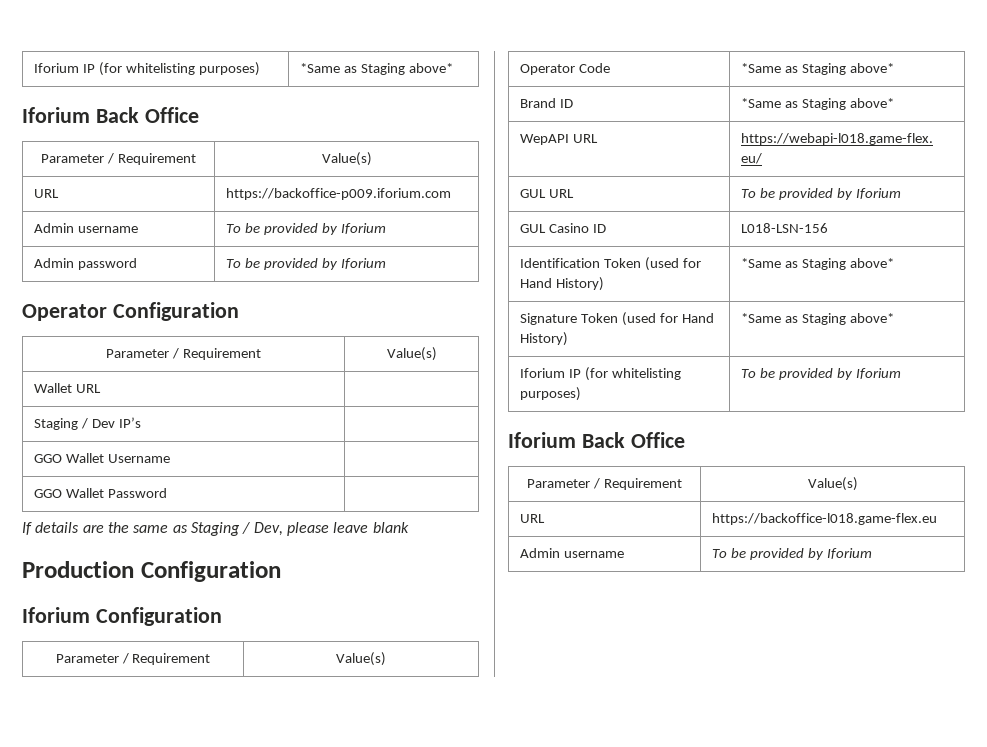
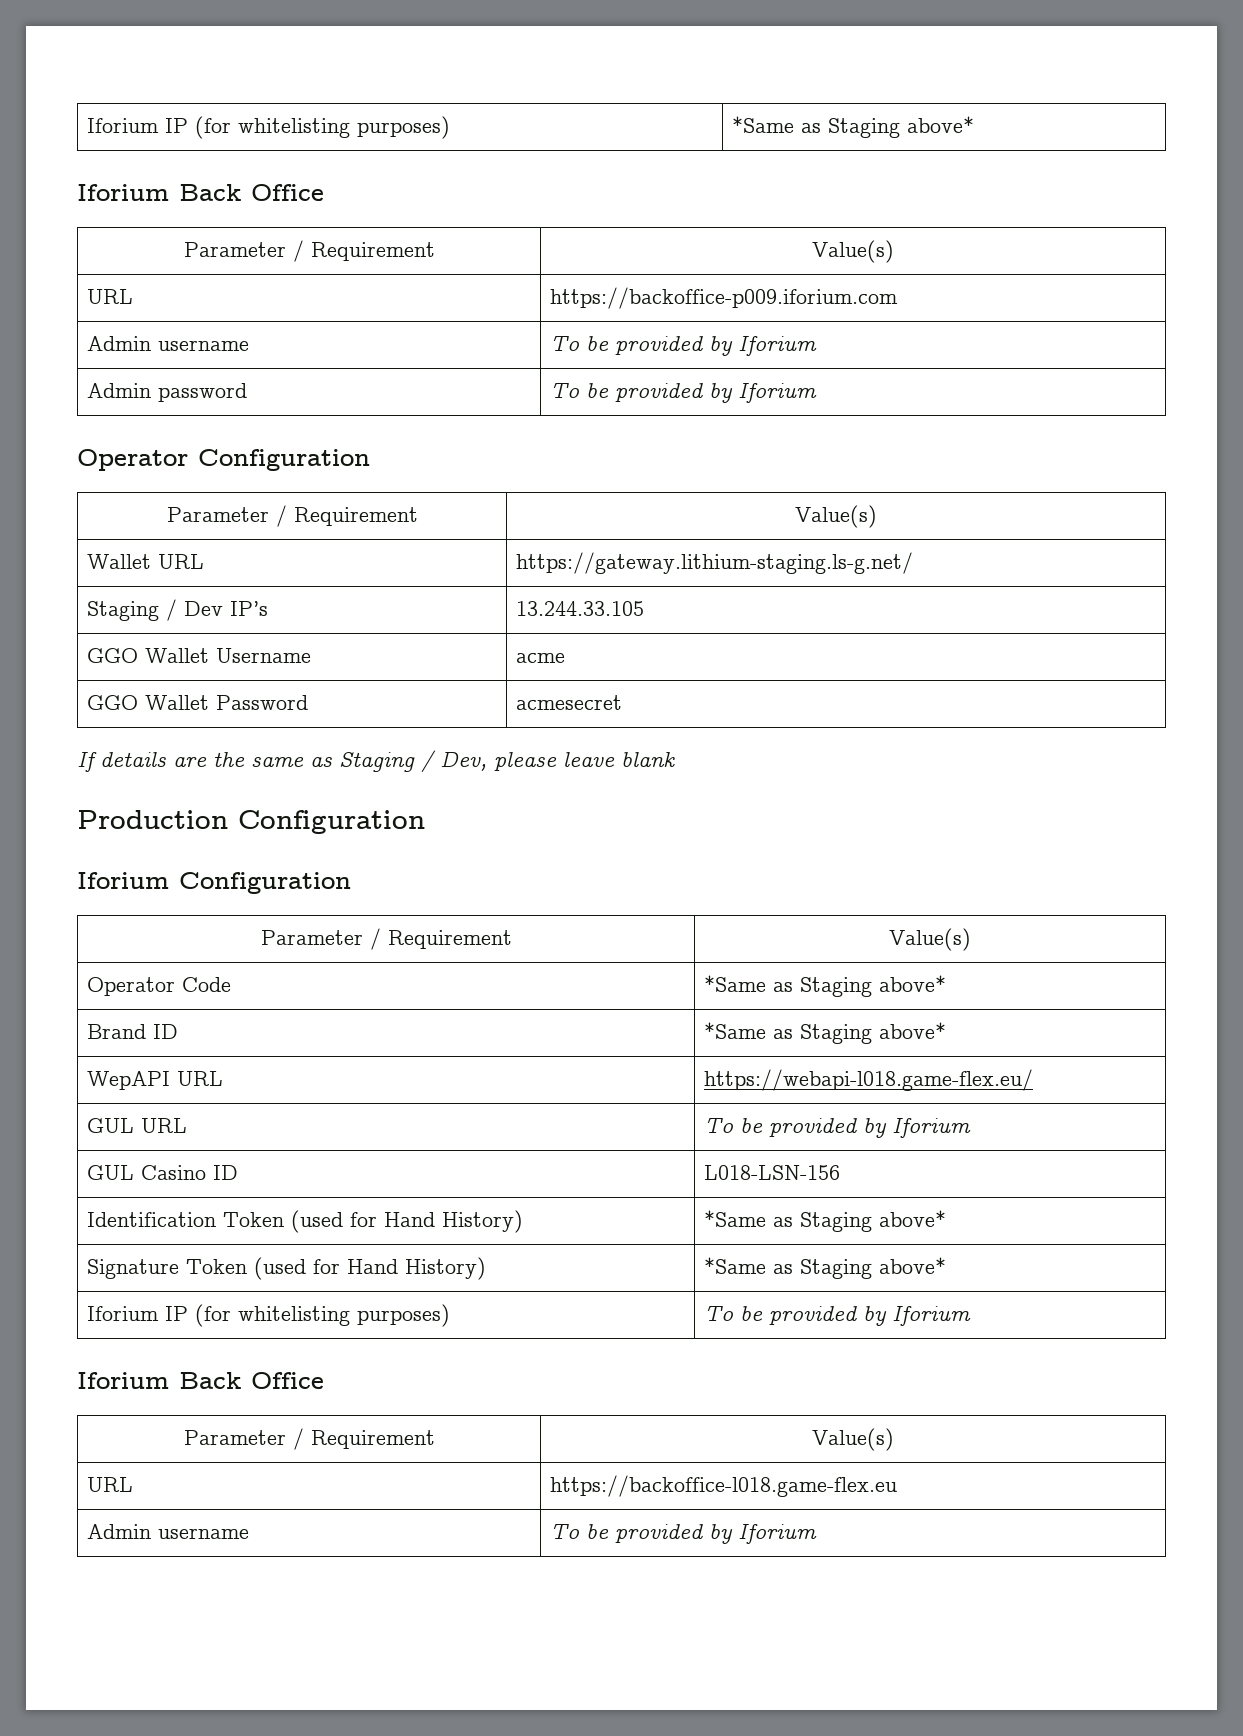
(102, 388) none -> [515,552,913,574] https://gateway.lithium-staging.ls-g.net/
(141, 422) none -> [515,601,644,616] 13.244.33.105
(171, 458) none -> [515,653,565,663] acme
(168, 493) none -> [515,695,622,710] acmesecret

